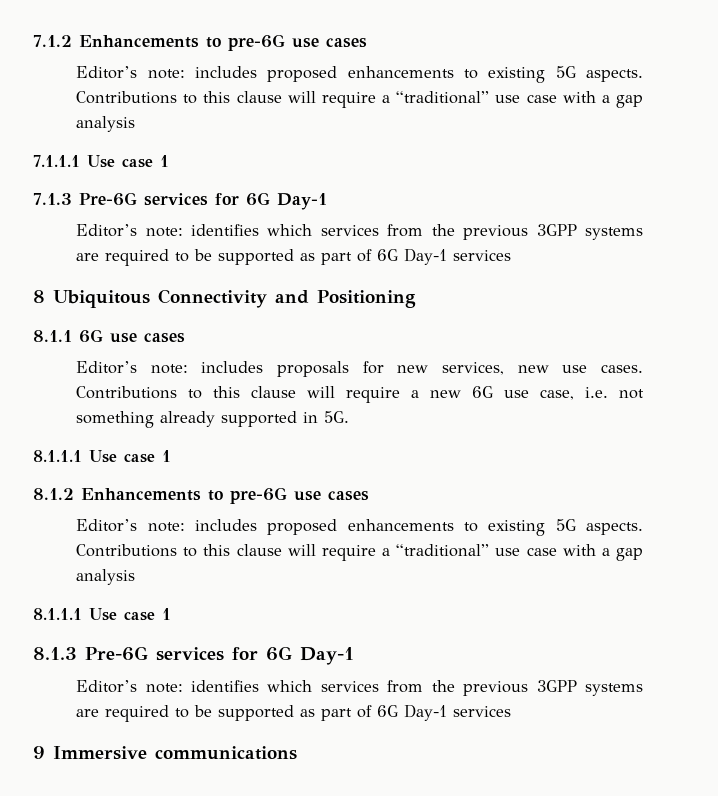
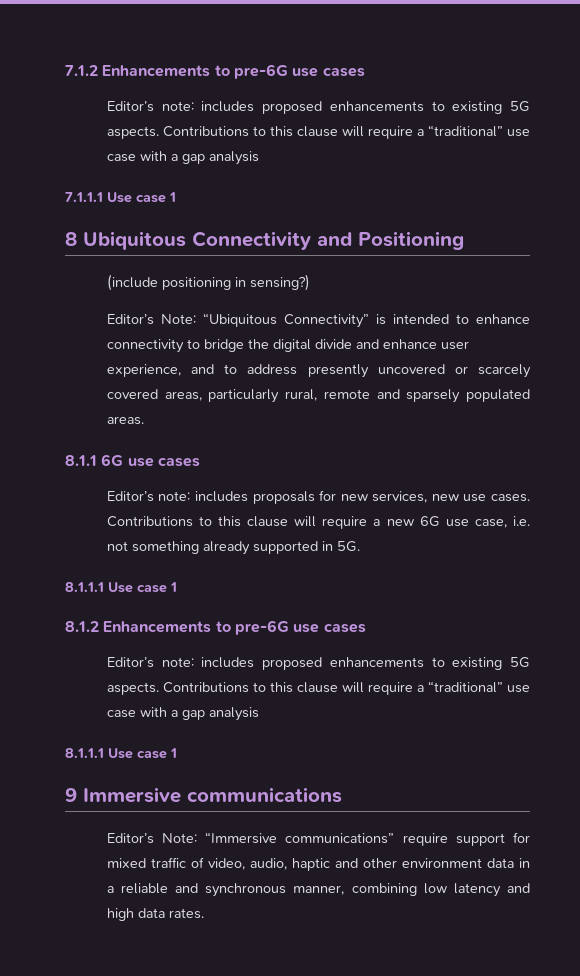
[33,192,327,210] [76,224,643,240] [76,248,512,266] // 7.1.3 Pre-6G services for 6G Day-1 // Editor’s note: identifies which services from the previous 3GPP systems are required to be supported as part of 6G Day-1 services -> (176, 197) none
(416, 299) none -> [106,274,310,291] [106,313,530,328] [106,339,469,353] [106,364,531,378] [106,389,530,403] [106,416,144,425] // (include positioning in sensing?) // Editor’s Note: “Ubiquitous Connectivity” is intended to enhance connectivity to bridge the digital divide and enhance user experience, and to address presently uncovered or scarcely covered areas, particularly rural, remote and sparsely populated areas.
[33,646,354,665] [76,680,643,696] [76,704,512,722] [33,746,297,760] 8.1.3 Pre-6G services for 6G Day-1 // Editor’s note: identifies which services from the previous 3GPP systems are required to be supported as part of 6G Day-1 services // 9 Immersive communications -> [65,787,342,803] [106,832,530,846] [106,857,530,871] [106,883,530,897] [106,908,204,921] 9 Immersive communications // Editor’s Note: “Immersive communications” require support for mixed traffic of video, audio, haptic and other environment data in a reliable and synchronous manner, combining low latency and high data rates.

